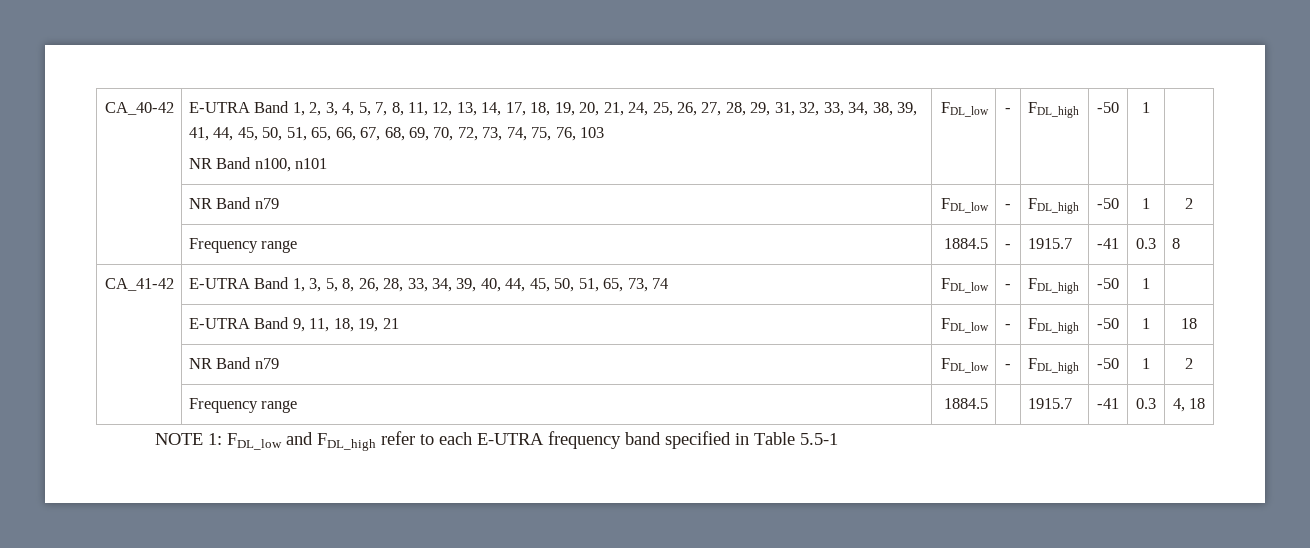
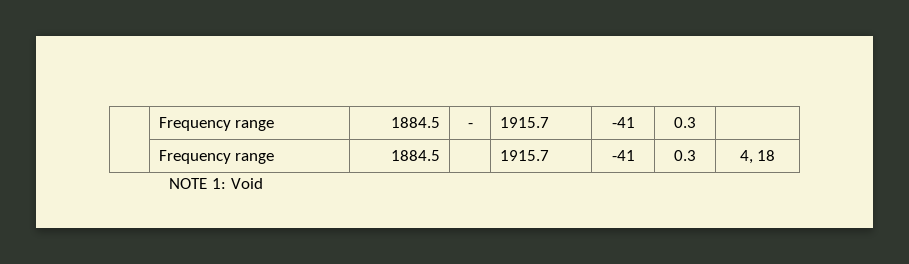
[104,102,174,115] [188,101,918,116] [188,127,605,141] [188,157,328,172] [941,102,990,117] [1005,108,1011,113] [1027,102,1079,118] [1097,102,1119,113] [1142,102,1150,113] [188,197,279,209] [941,198,990,213] [1005,204,1011,209] [1027,198,1079,214] [1097,198,1119,209] [1142,198,1150,209] [1185,198,1193,209] CA_40-42 | E-UTRA Band 1, 2, 3, 4, 5, 7, 8, 11, 12, 13, 14, 17, 18, 19, 20, 21, 24, 25, 26, 27, 28, 29, 31, 32, 33, 34, 38, 39, 41, 44, 45, 50, 51, 65, 66, 67, 68, 69, 70, 72, 73, 74, 75, 76, 103 // NR Band n100, n101 | FDL_low | - | FDL_high | -50 | 1 | // | NR Band n79 | FDL_low | - | FDL_high | -50 | 1 | 2 // -> (158, 124) none
[1171,238,1180,249] [104,278,174,291] [188,277,669,292] [941,278,990,293] [1005,284,1011,289] [1027,278,1079,294] [1097,278,1119,289] [1142,278,1150,289] [188,317,399,332] [941,318,990,333] [1005,324,1011,329] [1027,318,1079,334] [1097,318,1119,329] [1142,318,1150,329] [1181,318,1197,329] [188,357,279,369] [941,358,990,373] [1005,364,1011,369] [1027,358,1079,374] [1097,358,1119,369] [1142,358,1150,369] [1185,358,1193,369] 8 // CA_41-42 | E-UTRA Band 1, 3, 5, 8, 26, 28, 33, 34, 39, 40, 44, 45, 50, 51, 65, 73, 74 | FDL_low | - | FDL_high | -50 | 1 | // | E-UTRA Band 9, 11, 18, 19, 21 | FDL_low | - | FDL_high | -50 | 1 | 18 // | NR Band n79 | FDL_low | - | FDL_high | -50 | 1 | 2 -> (696, 122) none
[226,431,838,451] FDL_low and FDL_high refer to each E-UTRA frequency band specified in Table 5.5-1 -> [230,178,263,189] Void

